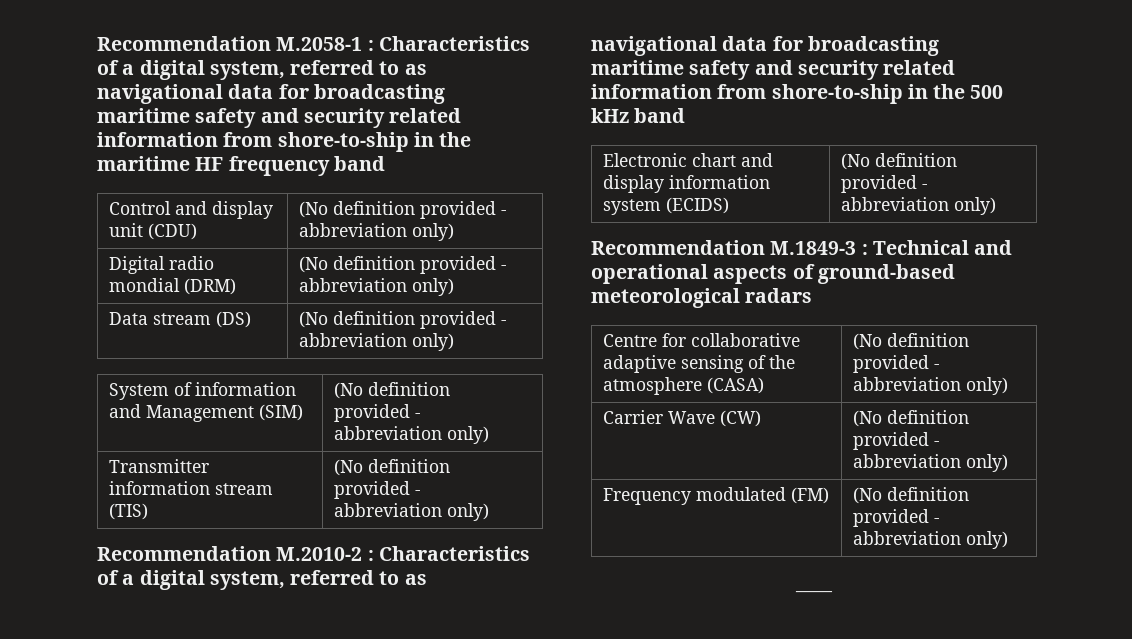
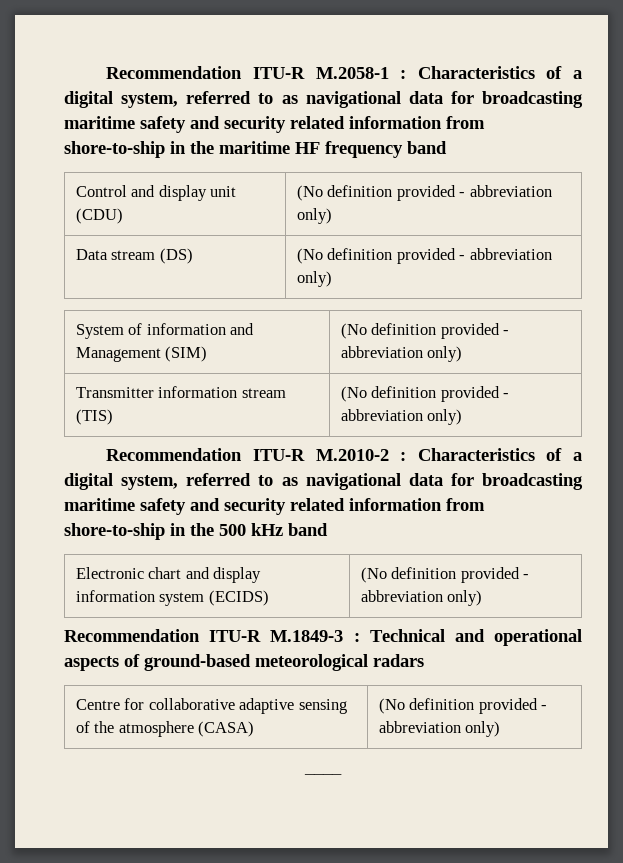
[97,36,271,51] Recommendation -> [106,66,305,79] Recommendation ITU-R
[109,256,215,274] [109,278,237,295] [299,256,507,274] [299,278,455,296] // Digital radio mondial (DRM) | (No definition provided - abbreviation only) -> (333, 216) none
(271, 553) none -> [252,449,305,461] ITU-R
(765, 247) none -> [209,630,262,642] ITU-R
[603,410,762,427] [853,410,970,427] [853,432,940,450] [853,454,1009,472] [603,487,830,505] [853,487,970,504] [853,509,940,527] [853,531,1009,549] // Carrier Wave (CW) | (No definition provided - abbreviation only) // Frequency modulated (FM) | (No definition provided - abbreviation only) -> (501, 729) none

